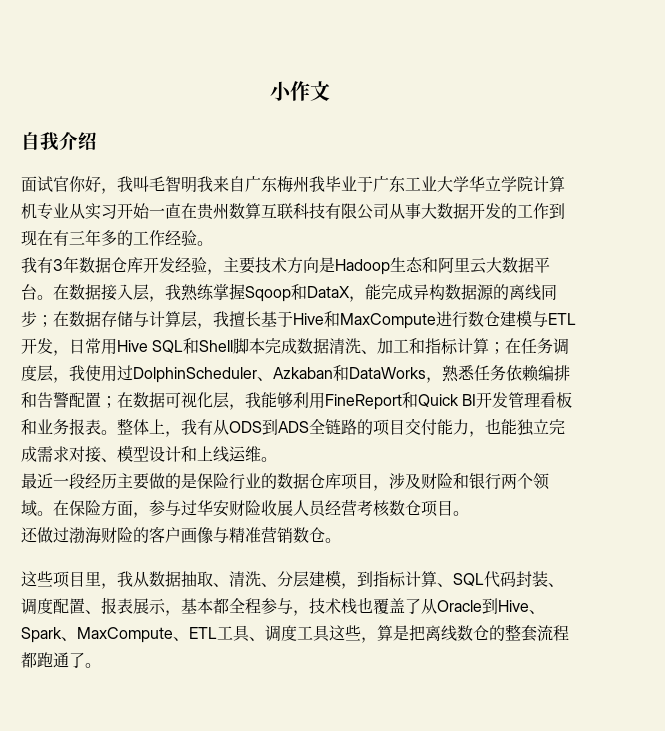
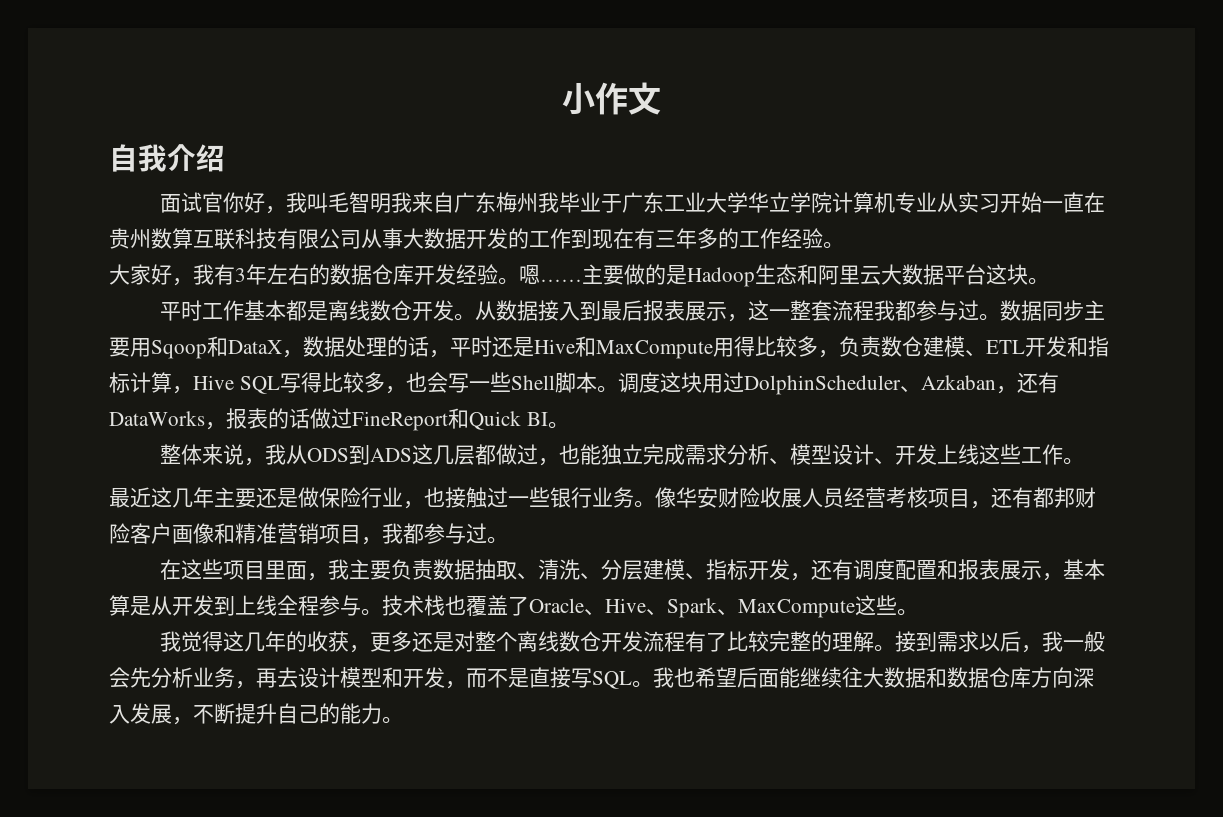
(213, 243) none -> [109,264,193,286] 大家好，
(79, 264) none -> [267,264,330,285] 左右的
[207,257,319,275] ，主要技术方向 -> [498,264,666,285] 。嗯……主要做的
[37,283,557,302] [21,311,468,329] 。在数据接入层，我熟练掌握Sqoop和DataX，能完成异构数据源的离线同步；在数据存储与计算层，我擅长基于Hive和MaxCompute进行 -> [986,264,1049,285] [160,300,1106,322] [109,336,881,359] 这块。 // 平时工作基本都是离线数仓开发。从数据接入到最后报表展示，这一整套流程我都参与过。数据同步主要用Sqoop和DataX，数据处理的话，平时还是Hive和MaxCompute用得比较多，负责
[532,311,548,327] 与 -> [965,350,986,356] 、
[53,338,570,356] [21,365,570,383] [21,392,573,410] [21,418,469,437] ，日常用Hive SQL和Shell脚本完成数据清洗、加工和指标计算；在任务调度层，我使用过DolphinScheduler、Azkaban和DataWorks，熟悉任务依赖编排和告警配置；在数据可视化层，我能够利用FineReport和Quick BI开发管理看板和业务报表。整体上，我有从ODS到ADS全链路的项目交付能力 -> [1067,336,1109,357] [109,372,1059,395] [109,408,569,431] [160,444,539,466] 和指标计算，Hive SQL写得比较多，也会写一些Shell脚本。调度这块用过DolphinScheduler、Azkaban，还有DataWorks，报表的话做过FineReport和Quick BI。 // 整体来说，我从ODS到ADS这几层都做过
[69,446,101,463] 对接 -> [727,444,770,465] 分析
[181,446,277,462] [21,473,550,491] [21,500,197,518] 和上线运维。 // 最近一段经历主要做的是保险行业的数据仓库项目，涉及财险和银行两个领域。在保险方面，参与过 -> [874,444,1085,465] [109,487,676,509] 、开发上线这些工作。 // 最近这几年主要还是做保险行业，也接触过一些银行业务。像
[389,500,469,517] [21,527,149,544] 数仓项目。 // 还做过渤海财险的 -> [928,487,1096,509] [109,523,130,544] 项目，还有都邦财险
[213,527,229,543] 与 -> [214,523,235,544] 和
[293,527,341,543] 数仓。 // -> [319,523,508,545] [160,559,182,580] 项目，我都参与过。 // 在
[101,571,149,589] ，我从 -> [286,559,434,581] 面，我主要负责
[341,571,564,589] ，到指标计算、SQL代码封装、 -> [685,559,854,581] 、指标开发，还有
[85,610,101,614] 、 -> [937,559,959,580] 和
[213,598,229,614] 都 -> [109,595,277,616] 算是从开发到上线
[293,610,309,616] ， -> [361,608,382,616] 。
[421,598,498,614] 从Oracle到 -> [529,598,605,615] Oracle、
[173,624,569,643] [21,652,85,668] 、ETL工具、调度工具这些，算是把离线数仓的整套流程都跑通了 -> [855,595,918,616] [160,631,1106,653] [109,667,1094,689] [109,703,382,725] 这些。 // 我觉得这几年的收获，更多还是对整个离线数仓开发流程有了比较完整的理解。接到需求以后，我一般会先分析业务，再去设计模型和开发，而不是直接写SQL。我也希望后面能继续往大数据和数据仓库方向深入发展，不断提升自己的能力

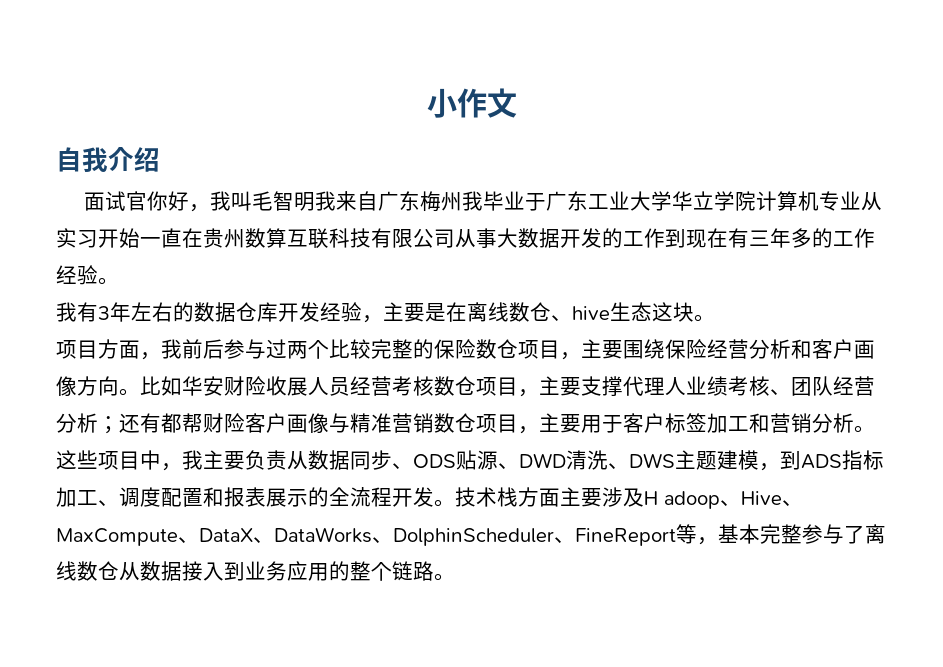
[109,264,193,286] 大家好， -> (119, 281) none
[498,264,1049,287] [160,300,1106,322] [109,336,1109,359] [109,372,1059,395] [109,408,569,431] [160,444,1085,466] [109,487,676,509] 。嗯……主要做的是Hadoop生态和阿里云大数据平台这块。 // 平时工作基本都是离线数仓开发。从数据接入到最后报表展示，这一整套流程我都参与过。数据同步主要用Sqoop和DataX，数据处理的话，平时还是Hive和MaxCompute用得比较多，负责数仓建模、ETL开发和指标计算，Hive SQL写得比较多，也会写一些Shell脚本。调度这块用过DolphinScheduler、Azkaban，还有DataWorks，报表的话做过FineReport和Quick BI。 // 整体来说，我从ODS到ADS这几层都做过，也能独立完成需求分析、模型设计、开发上线这些工作。 // 最近这几年主要还是做保险行业，也接触过一些银行业务。像 -> [362,302,715,323] [56,339,875,360] [56,376,182,396] ，主要是在离线数仓、hive生态这块。 // 项目方面，我前后参与过两个比较完整的保险数仓项目，主要围绕保险经营分析和客户画像方向。比如
[928,487,1075,509] 项目，还有都邦 -> [434,376,875,397] [56,413,203,434] 数仓项目，主要支撑代理人业绩考核、团队经营分析；还有都帮
[214,523,235,544] 和 -> [329,413,350,433] 与
[319,523,508,545] [160,559,182,580] 项目，我都参与过。 // 在 -> [434,413,875,434] 数仓项目，主要用于客户标签加工和营销分析。
[265,560,308,580] 里面 -> [140,450,161,470] 中
[433,559,854,581] 数据抽取、清洗、分层建模、指标开发，还有 -> [287,450,884,471] [56,487,119,507] 从数据同步、ODS贴源、DWD清洗、DWS主题建模，到ADS指标加工、
[1042,559,1106,581] [109,595,918,618] [160,631,1106,653] [109,667,1094,689] [109,703,382,725] ，基本算是从开发到上线全程参与。技术栈也覆盖了Oracle、Hive、Spark、MaxCompute这些。 // 我觉得这几年的收获，更多还是对整个离线数仓开发流程有了比较完整的理解。接到需求以后，我一般会先分析业务，再去设计模型和开发，而不是直接写SQL。我也希望后面能继续往大数据和数据仓库方向深入发展，不断提升自己的能力 -> [308,487,803,509] [56,524,886,546] [56,561,434,581] 的全流程开发。技术栈方面主要涉及H adoop、Hive、MaxCompute、DataX、DataWorks、DolphinScheduler、FineReport等，基本完整参与了离线数仓从数据接入到业务应用的整个链路

